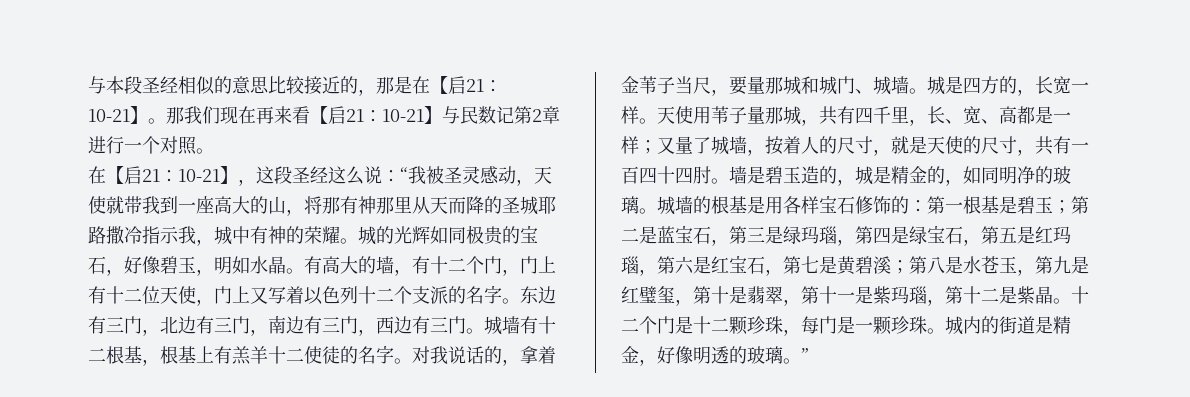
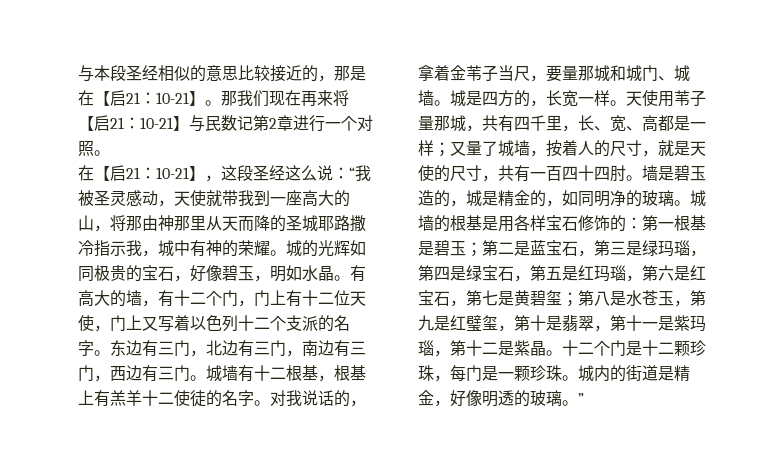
[292,106,310,124] 看 -> [333,90,349,106] 将
[340,196,358,214] 有 -> [142,215,158,231] 由
[873,256,891,274] 溪 -> [546,290,562,306] 玺

